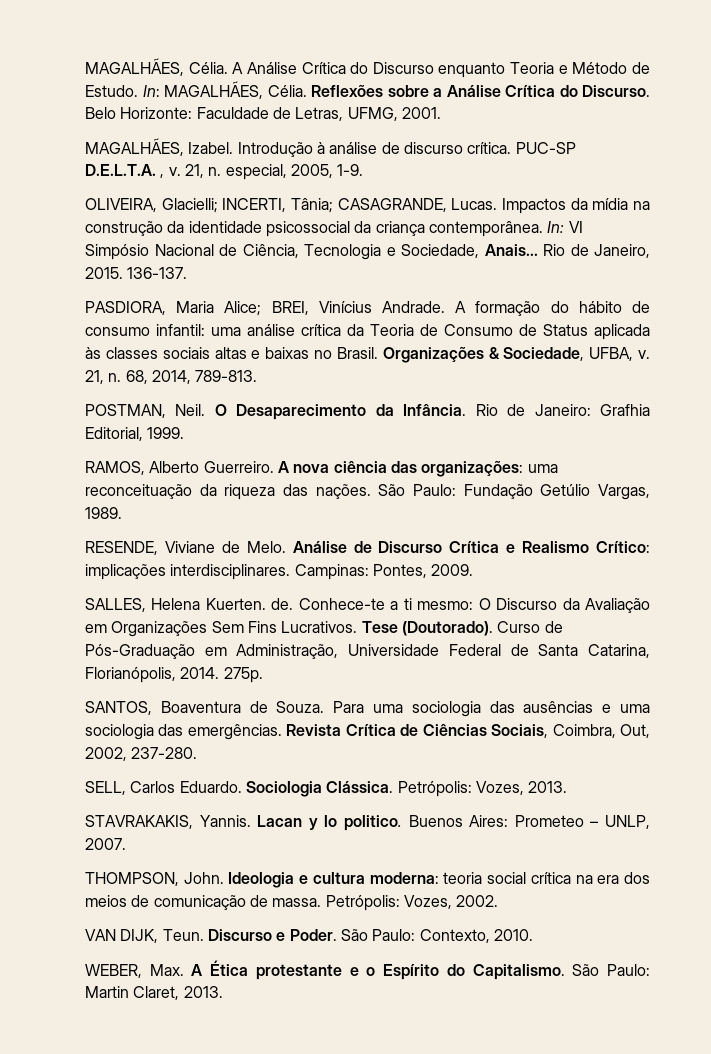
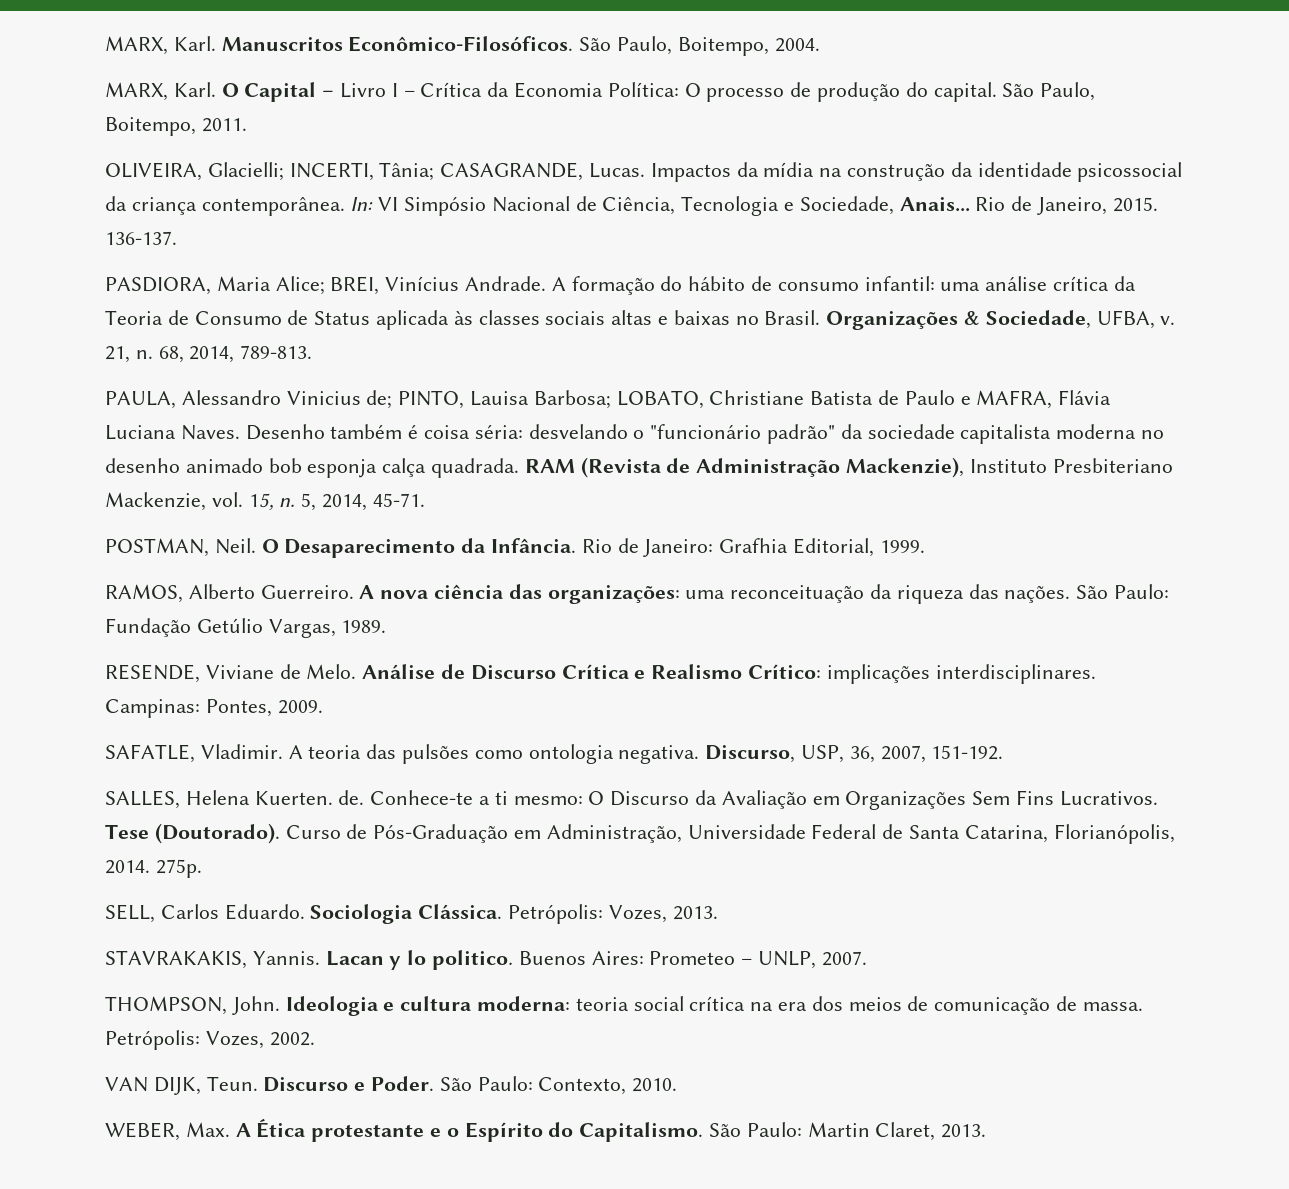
[85,58,650,78] [85,81,650,99] [85,107,441,121] [85,138,576,157] [85,164,364,180] MAGALHÃES, Célia. A Análise Crítica do Discurso enquanto Teoria e Método de Estudo. In: MAGALHÃES, Célia. Reflexões sobre a Análise Crítica do Discurso. Belo Horizonte: Faculdade de Letras, UFMG, 2001. // MAGALHÃES, Izabel. Introdução à análise de discurso crítica. PUC-SP D.E.L.T.A. , v. 21, n. especial, 2005, 1-9. -> [105,36,820,56] [105,82,1096,102] [105,117,247,136] MARX, Karl. Manuscritos Econômico-Filosóficos. São Paulo, Boitempo, 2004. // MARX, Karl. O Capital – Livro I – Crítica da Economia Política: O processo de produção do capital. São Paulo, Boitempo, 2011.
(258, 376) none -> [105,390,1112,409] [105,424,1165,444] [105,457,1173,478] [105,492,425,511] // PAULA, Alessandro Vinicius de; PINTO, Lauisa Barbosa; LOBATO, Christiane Batista de Paulo e MAFRA, Flávia Luciana Naves. Desenho também é coisa séria: desvelando o "funcionário padrão" da sociedade capitalista moderna no desenho animado bob esponja calça quadrada. RAM (Revista de Administração Mackenzie), Instituto Presbiteriano Mackenzie, vol. 15, n. 5, 2014, 45-71.
(474, 570) none -> [105,744,1004,764] // SAFATLE, Vladimir. A teoria das pulsões como ontologia negativa. Discurso, USP, 36, 2007, 151-192.
[85,701,650,717] [85,724,651,740] [85,747,198,761] // SANTOS, Boaventura de Souza. Para uma sociologia das ausências e uma sociologia das emergências. Revista Crítica de Ciências Sociais, Coimbra, Out, 2002, 237-280. -> (202, 868) none

